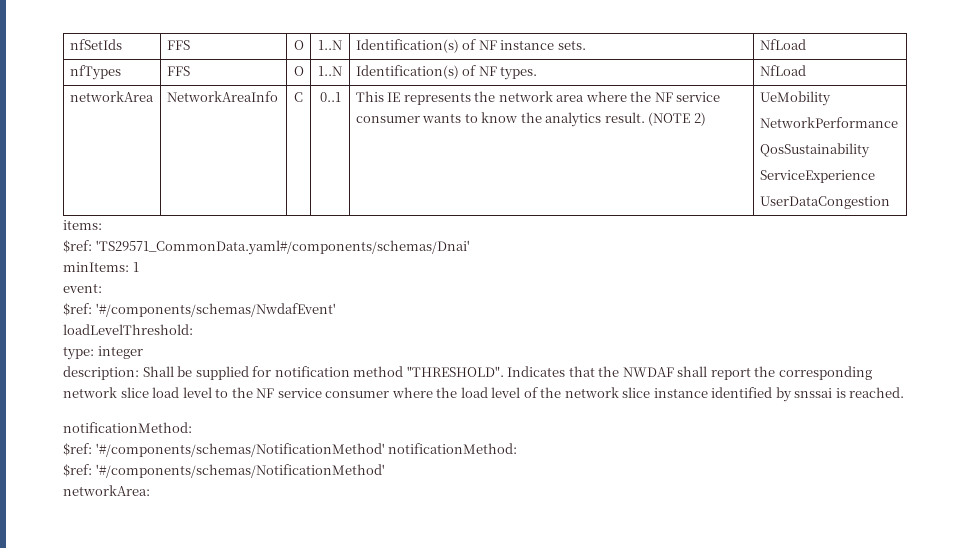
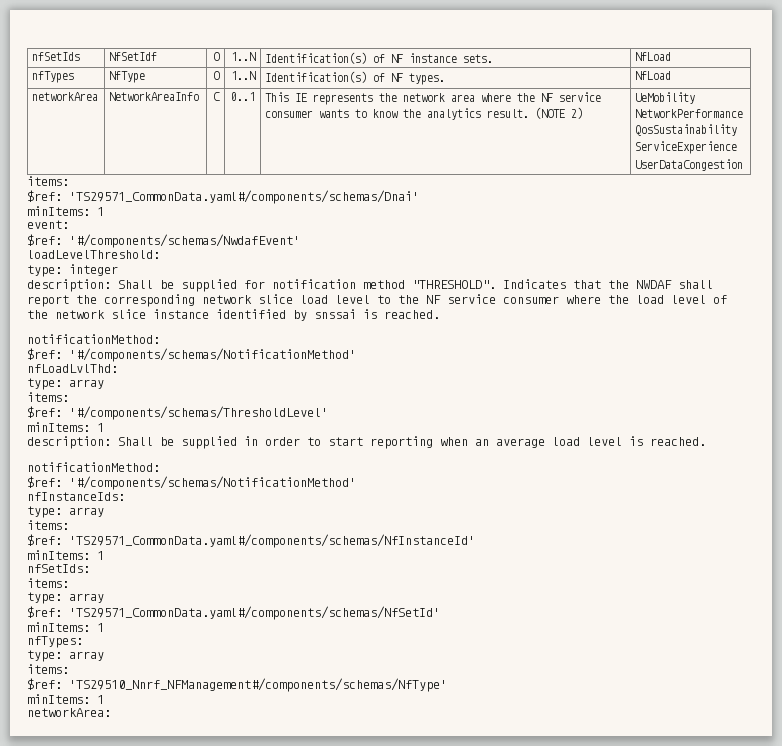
[166,40,190,50] FFS -> [109,52,158,61] NfSetIdf
[166,66,190,76] FFS -> [109,71,146,83] NfType
[388,443,518,454] [63,464,385,478] notificationMethod: // $ref: '#/components/schemas/NotificationMethod' -> [27,364,118,373] [27,378,104,390] [27,392,69,402] [27,406,328,420] [27,422,104,432] [27,436,706,449] [27,462,160,472] [27,476,356,490] [27,492,125,501] [27,506,104,518] [27,520,69,530] [27,534,475,548] [27,550,104,560] [27,564,90,573] [27,578,69,588] [27,592,104,604] [27,606,440,620] [27,622,104,632] [27,636,83,648] [27,650,104,662] [27,664,69,674] [27,678,447,692] [27,694,104,704] // nfLoadLvlThd: // type: array // items: // $ref: '#/components/schemas/ThresholdLevel' // minItems: 1 // description: Shall be supplied in order to start reporting when an average load level is reached. // notificationMethod: // $ref: '#/components/schemas/NotificationMethod' // nfInstanceIds: // type: array // items: // $ref: 'TS29571_CommonData.yaml#/components/schemas/NfInstanceId' // minItems: 1 // nfSetIds: // items: // type: array // $ref: 'TS29571_CommonData.yaml#/components/schemas/NfSetId' // minItems: 1 // nfTypes: // type: array // items: // $ref: 'TS29510_Nnrf_NFManagement#/components/schemas/NfType' // minItems: 1

